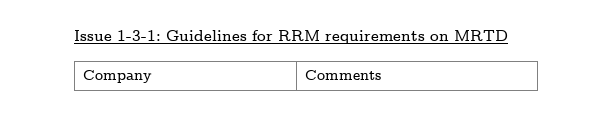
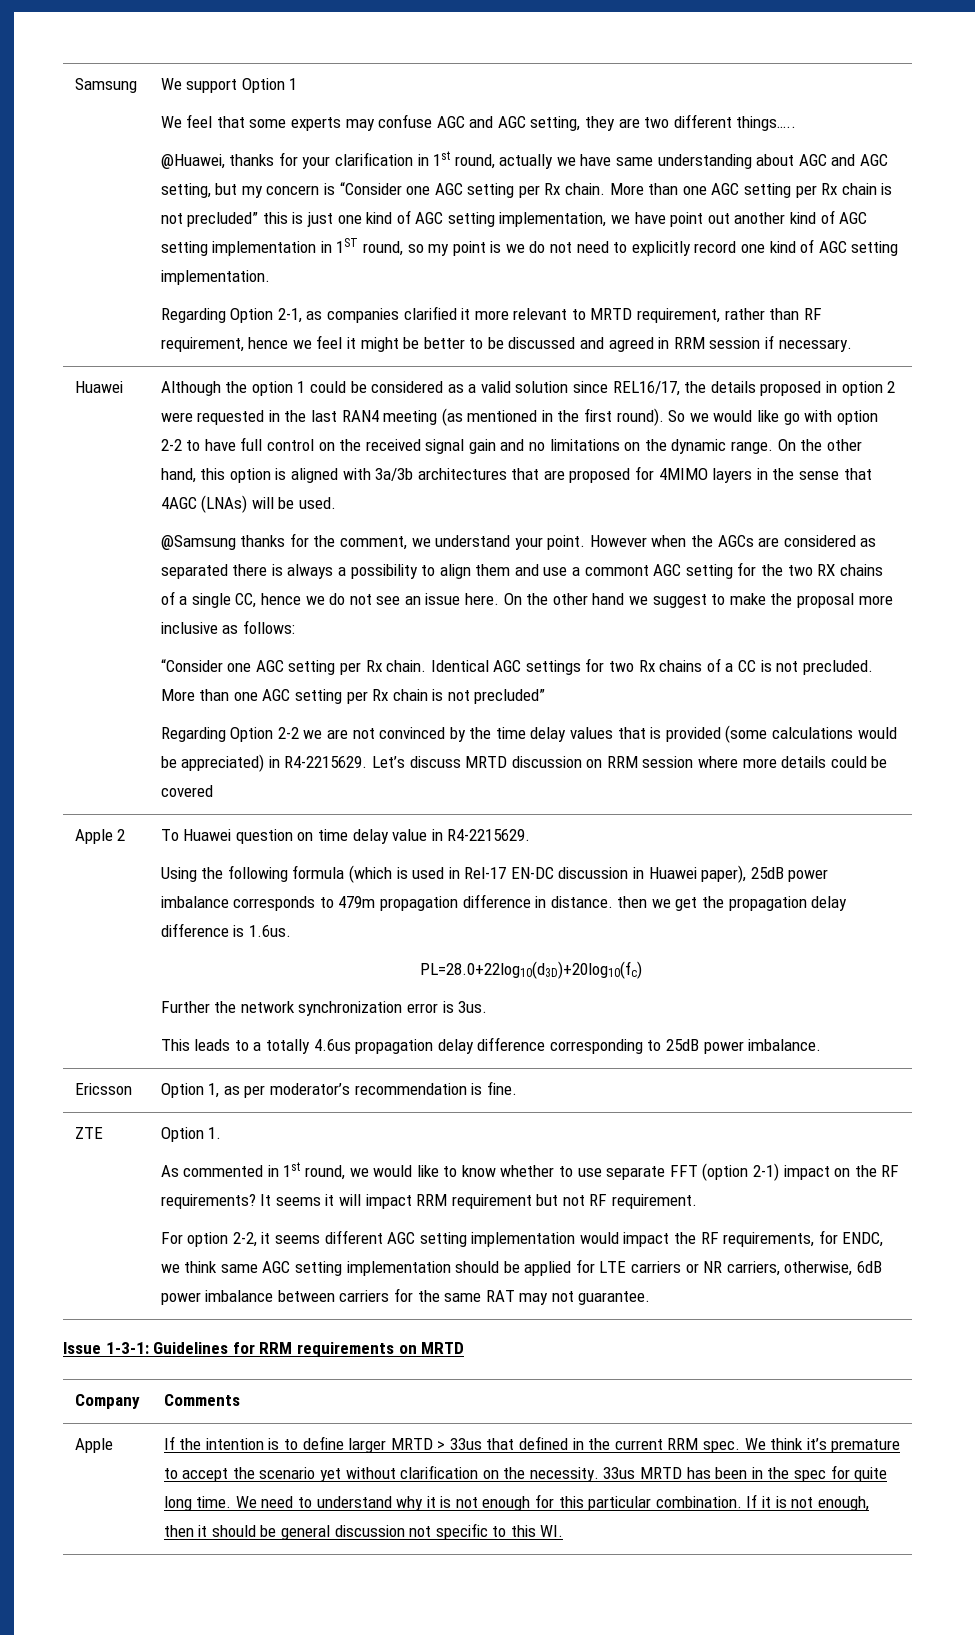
(74, 35) none -> [74,78,137,93] [160,78,298,93] [160,114,797,131] [160,151,888,169] [160,182,893,198] [160,210,868,227] [160,238,899,256] [160,270,270,285] [160,306,822,323] [160,335,852,352] [74,381,123,393] [160,381,896,396] [160,408,878,426] [160,437,862,454] [160,466,872,483] [160,495,336,513] [160,533,877,550] [160,562,883,579] [160,591,893,608] [160,620,295,634] [160,658,873,675] [160,689,546,704] [160,725,897,743] [160,754,888,772] [160,785,213,797] [74,829,126,844] [160,829,531,844] [160,865,829,883] [160,894,848,911] [160,923,291,937] [419,961,642,979] [160,1001,488,1016] [160,1037,822,1054] [74,1083,132,1095] [160,1081,517,1098] [74,1127,103,1139] [160,1127,222,1142] [160,1162,900,1181] [160,1194,698,1209] [160,1230,884,1247] [160,1259,882,1276] [160,1288,651,1305] Samsung | We support Option 1 // We feel that some experts may confuse AGC and AGC setting, they are two different things….. // @Huawei, thanks for your clarification in 1st round, actually we have same understanding about AGC and AGC setting, but my concern is “Consider one AGC setting per Rx chain. More than one AGC setting per Rx chain is not precluded” this is just one kind of AGC setting implementation, we have point out another kind of AGC setting implementation in 1ST round, so my point is we do not need to explicitly record one kind of AGC setting implementation. // Regarding Option 2-1, as companies clarified it more relevant to MRTD requirement, rather than RF requirement, hence we feel it might be better to be discussed and agreed in RRM session if necessary. // Huawei | Although the option 1 could be considered as a valid solution since REL16/17, the details proposed in option 2 were requested in the last RAN4 meeting (as mentioned in the first round). So we would like go with option 2-2 to have full control on the received signal gain and no limitations on the dynamic range. On the other hand, this option is aligned with 3a/3b architectures that are proposed for 4MIMO layers in the sense that 4AGC (LNAs) will be used. // @Samsung thanks for the comment, we understand your point. However when the AGCs are considered as separated there is always a possibility to align them and use a commont AGC setting for the two RX chains of a single CC, hence we do not see an issue here. On the other hand we suggest to make the proposal more inclusive as follows: // “Consider one AGC setting per Rx chain. Identical AGC settings for two Rx chains of a CC is not precluded. More than one AGC setting per Rx chain is not precluded” // Regarding Option 2-2 we are not convinced by the time delay values that is provided (some calculations would be appreciated) in R4-2215629. Let’s discuss MRTD discussion on RRM session where more details could be covered // Apple 2 | To Huawei question on time delay value in R4-2215629. // Using the following formula (which is used in Rel-17 EN-DC discussion in Huawei paper), 25dB power imbalance corresponds to 479m propagation difference in distance. then we get the propagation delay difference is 1.6us. // PL=28.0+22log10(d3D)+20log10(fc) // Further the network synchronization error is 3us. // This leads to a totally 4.6us propagation delay difference corresponding to 25dB power imbalance. // Ericsson | Option 1, as per moderator’s recommendation is fine. // ZTE | Option 1. // As commented in 1st round, we would like to know whether to use separate FFT (option 2-1) impact on the RF requirements? It seems it will impact RRM requirement but not RF requirement. // For option 2-2, it seems different AGC setting implementation would impact the RF requirements, for ENDC, we think same AGC setting implementation should be applied for LTE carriers or NR carriers, otherwise, 6dB power imbalance between carriers for the same RAT may not guarantee. //
(382, 75) none -> [74,1438,113,1453] [163,1436,901,1453] [163,1465,888,1482] [163,1494,869,1511] [163,1523,564,1540] // Apple | If the intention is to define larger MRTD > 33us that defined in the current RRM spec. We think it’s premature to accept the scenario yet without clarification on the necessity. 33us MRTD has been in the spec for quite long time. We need to understand why it is not enough for this particular combination. If it is not enough, then it should be general discussion not specific to this WI.

